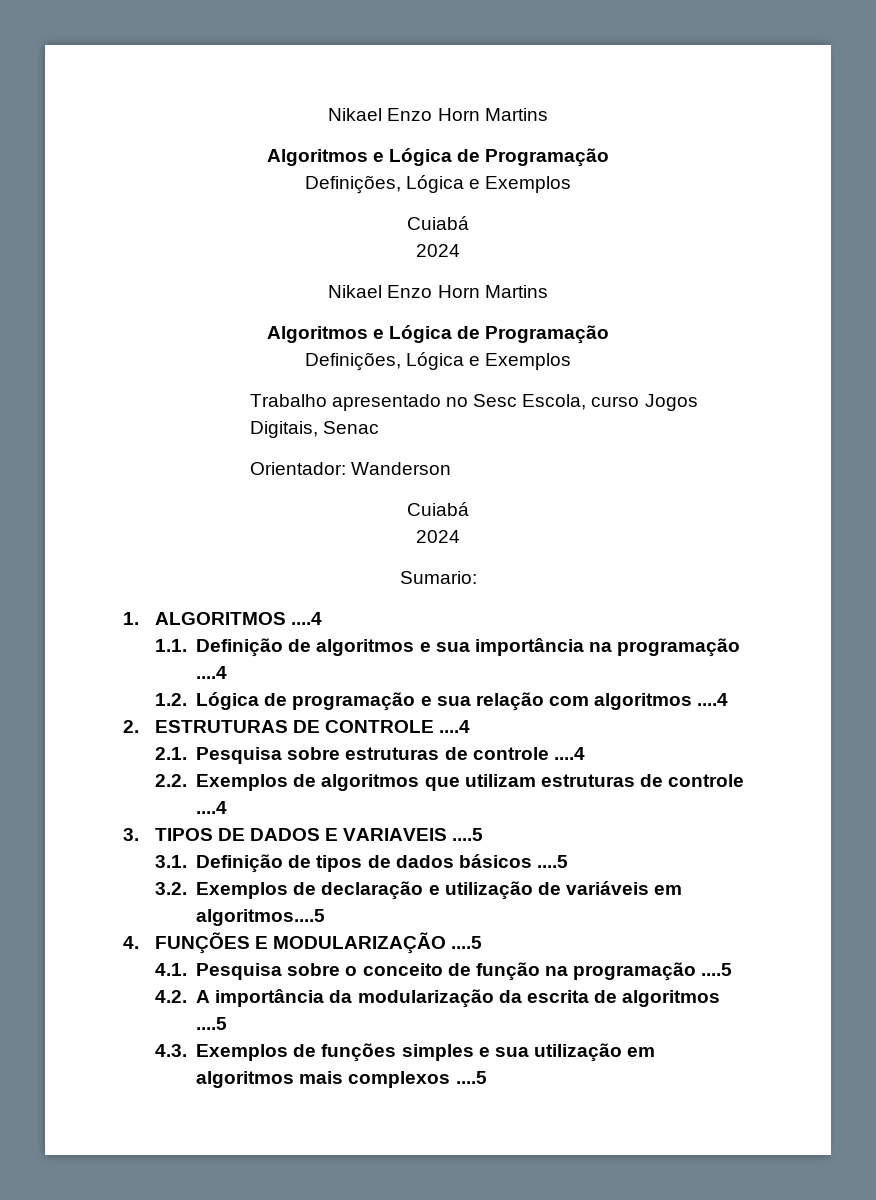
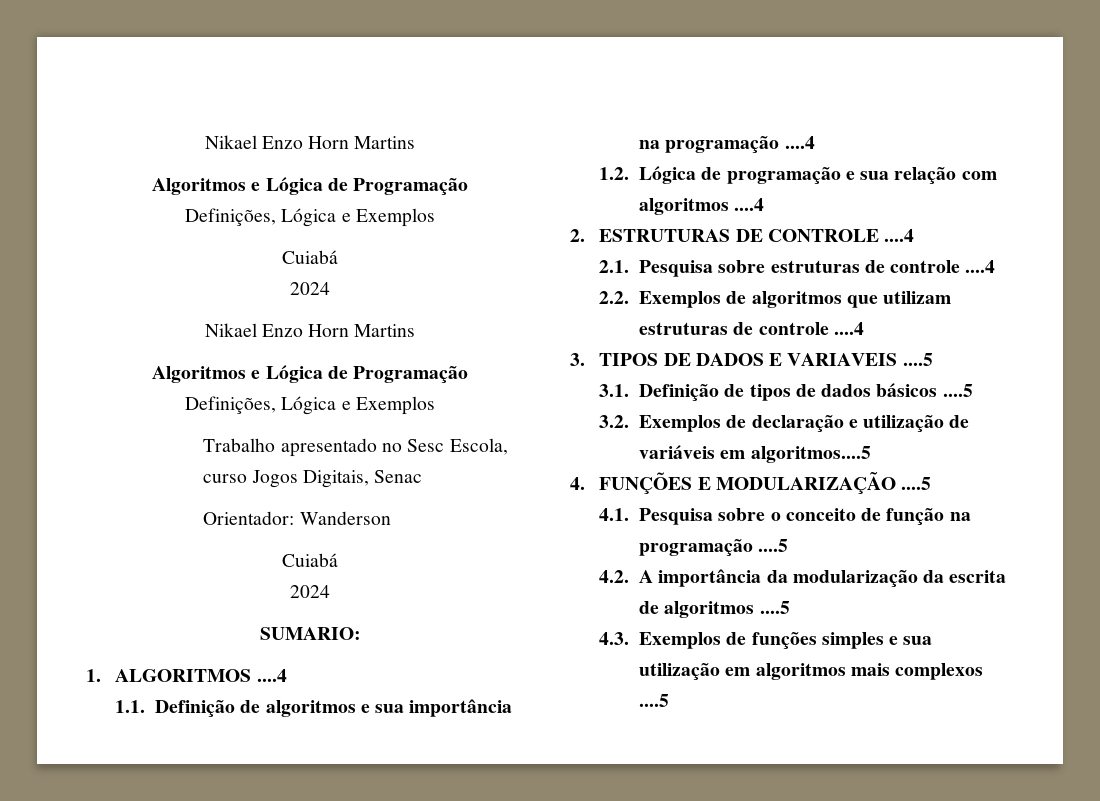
[399,571,477,584] Sumario: -> [259,627,361,640] SUMARIO:

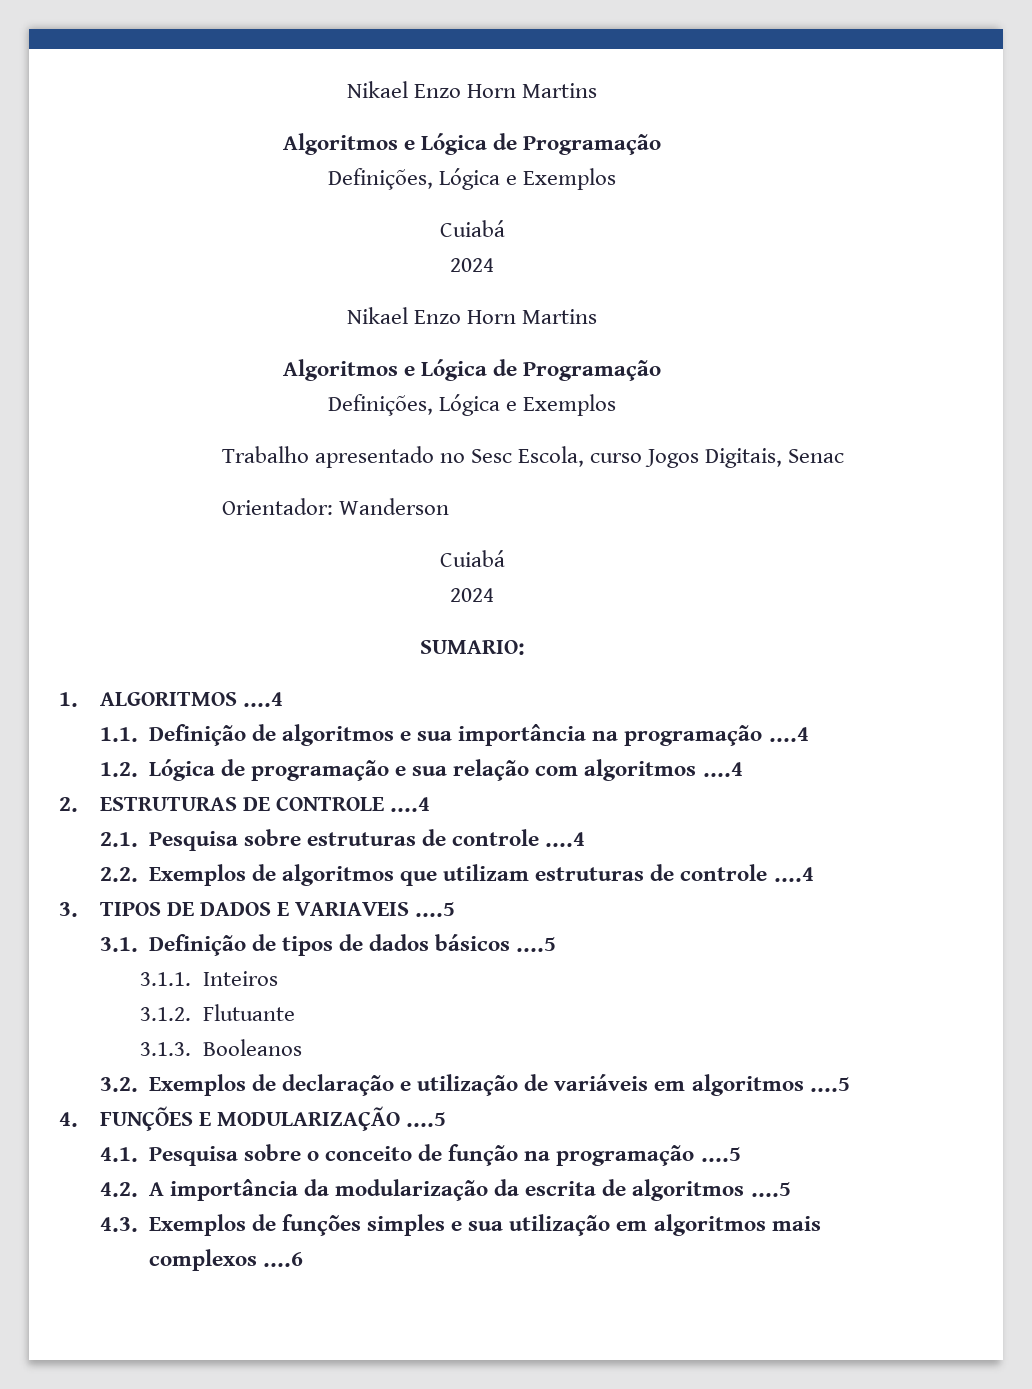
(973, 390) none -> [140,971,278,986] [140,1004,295,1021] [140,1039,302,1056] // 3.1.1. Inteiros // 3.1.2. Flutuante // 3.1.3. Booleanos
[750,446,871,463] algoritmos....5 -> [691,1074,850,1096] algoritmos ....5
[639,694,670,707] ....5 -> [263,1252,304,1267] ....6

